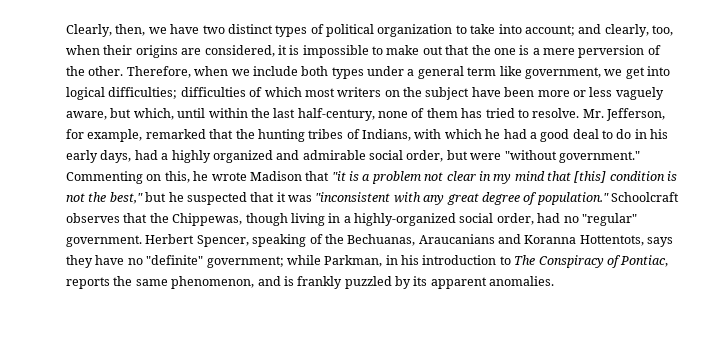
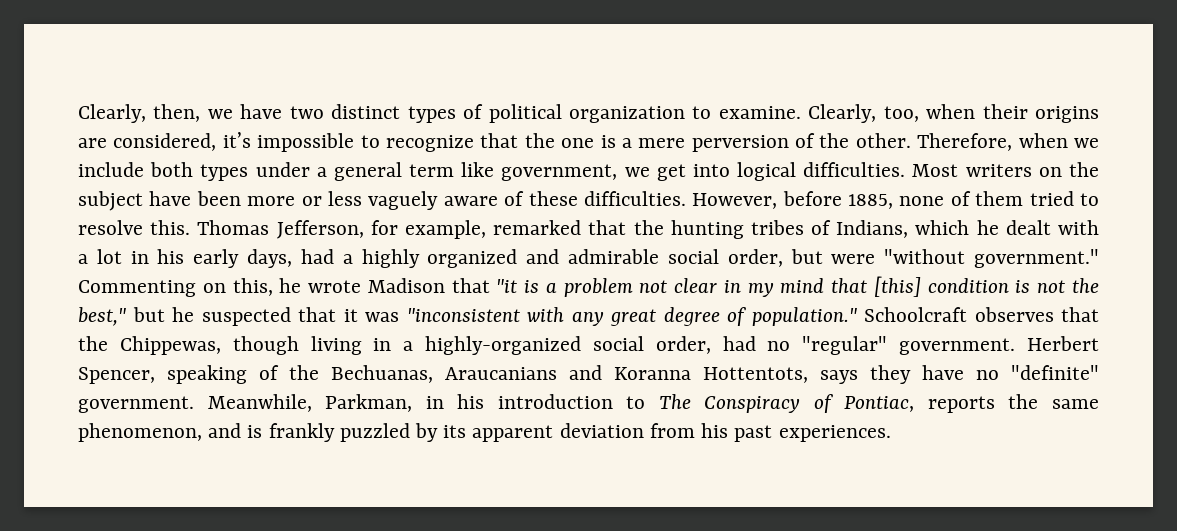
[470,24,649,37] take into account; and clearly, -> [718,104,877,123] examine. Clearly,
[277,45,443,58] it is impossible to make out -> [222,132,474,152] it’s impossible to recognize
[108,87,335,99] difficulties; difficulties of which most -> [803,162,959,177] difficulties. Most
[66,108,375,121] aware, but which, until within the last half-century, -> [443,191,894,209] aware of these difficulties. However, before 1885,
[461,108,483,118] has -> (1024, 198) none
[532,108,604,118] resolve. Mr. -> [78,220,270,235] resolve this. Thomas
[414,129,442,139] with -> (909, 229) none
[503,129,632,142] had a good deal to do -> [1005,220,1099,235] [78,249,122,264] dealt with a lot
[206,255,321,268] government; while -> [78,394,312,413] government. Meanwhile,
[489,276,555,286] anomalies. -> [559,423,891,442] deviation from his past experiences.

